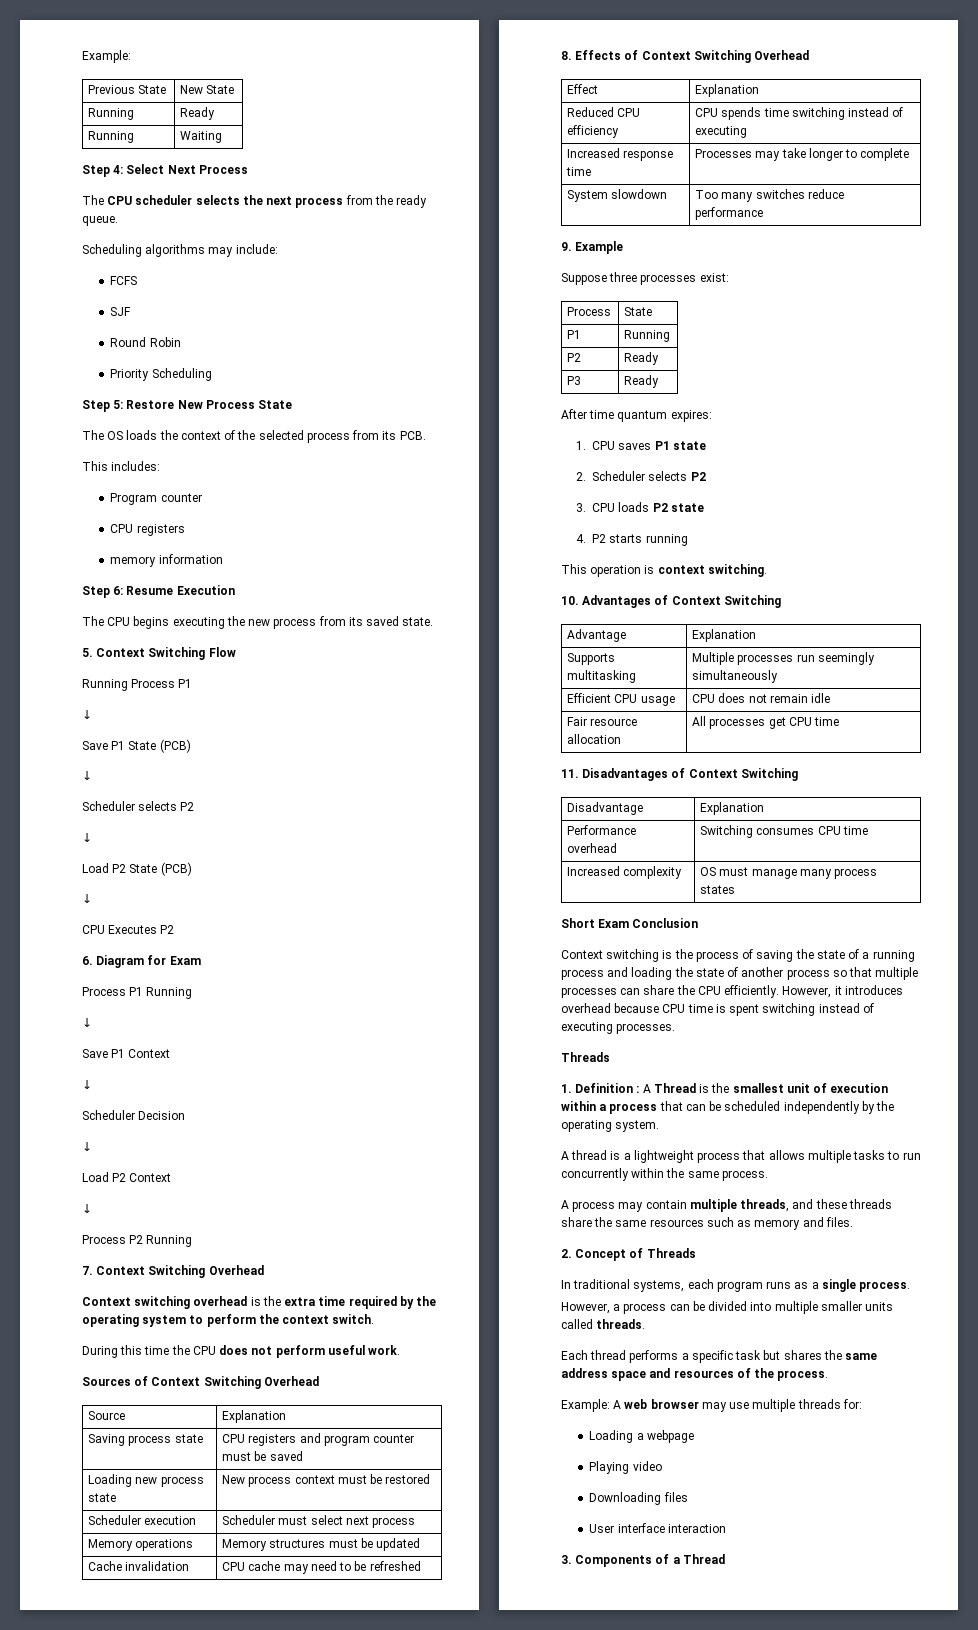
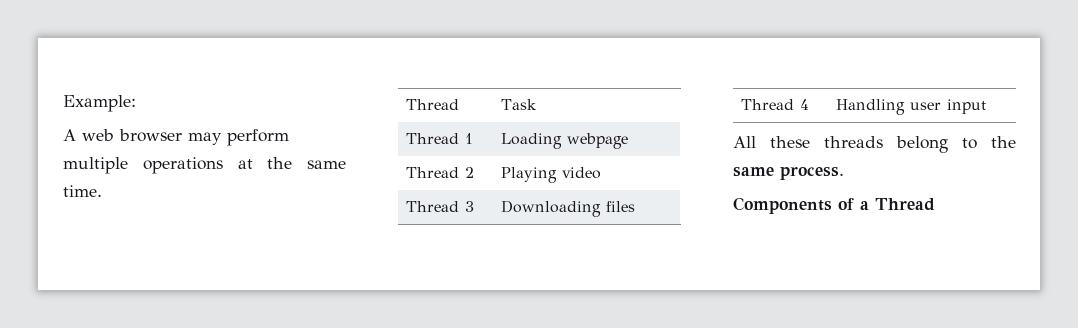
[82,50,131,63] [88,85,167,94] [180,85,235,94] [88,108,135,120] [180,107,216,120] [88,131,135,143] [180,131,223,143] [82,164,248,177] [82,195,428,208] [82,216,118,226] [82,244,278,257] [110,276,138,285] [110,307,132,316] [110,337,181,347] [110,368,212,381] [82,400,293,412] [82,430,426,443] [82,461,161,471] [110,493,202,505] [110,524,185,536] [110,554,223,567] [82,585,235,598] [82,616,434,629] [82,647,236,660] [82,679,193,691] [82,710,92,719] [82,739,191,753] [82,771,92,780] [82,801,195,811] [82,833,92,842] [82,862,192,876] [82,894,92,903] [82,925,175,934] [82,955,201,968] [82,987,193,999] [82,1018,92,1027] [82,1049,171,1058] [82,1080,92,1089] [82,1110,186,1120] [82,1142,92,1151] [82,1172,172,1182] [82,1204,92,1213] [82,1235,193,1247] [82,1265,264,1278] [82,1296,437,1309] [82,1314,375,1327] [82,1345,401,1358] [82,1376,319,1389] [88,1411,126,1420] [222,1410,287,1423] [88,1434,203,1446] [222,1433,415,1446] [222,1451,303,1461] [88,1474,204,1487] [88,1493,117,1502] [222,1474,431,1487] [88,1515,197,1525] [222,1515,416,1528] [88,1539,194,1551] [222,1538,421,1551] [88,1561,190,1571] [222,1561,421,1574] [561,50,810,63] [567,84,599,94] [695,84,760,97] [567,107,641,117] [567,125,620,138] [695,107,904,120] [695,126,748,138] [567,148,674,161] [566,167,592,176] [695,148,910,161] [567,189,668,202] [695,189,844,202] [695,207,764,220] [561,241,624,254] [561,272,729,285] [567,307,612,316] [624,307,653,316] [567,330,582,339] [624,330,671,342] [567,353,582,362] [624,352,660,365] [567,376,582,385] [624,375,660,388] [561,409,712,422] [576,441,706,450] [576,471,706,481] [576,502,704,512] [576,534,688,546] [561,564,767,577] [561,595,781,608] [567,629,627,642] [692,629,757,642] [567,653,616,665] [567,670,637,683] [692,652,875,665] [692,670,779,683] [567,693,675,706] [692,693,831,703] [567,717,638,726] [567,734,622,744] [692,716,840,729] [561,768,798,781] [567,802,644,815] [700,802,765,815] [567,825,637,835] [567,843,618,853] [700,825,868,838] [567,866,683,879] [700,867,878,879] [700,885,736,894] [561,918,699,928] [561,949,915,962] [561,967,919,980] [561,985,903,998] [561,1003,874,1016] [561,1022,676,1034] [561,1052,610,1062] [561,1083,889,1093] [561,1101,895,1114] [561,1120,660,1132] [561,1150,921,1163] [561,1168,768,1181] [561,1199,892,1212] [561,1217,853,1230] [561,1248,696,1261] [561,1279,911,1292] [561,1301,894,1314] [561,1319,646,1329] [561,1350,878,1363] [561,1368,829,1381] [561,1399,862,1412] [589,1430,694,1443] [589,1461,662,1474] [589,1492,688,1505] [589,1523,726,1533] [561,1555,572,1564] Example: // Previous State | New State // Running | Ready // Running | Waiting // Step 4: Select Next Process // The CPU scheduler selects the next process from the ready queue. // Scheduling algorithms may include: // FCFS // SJF // Round Robin // Priority Scheduling // Step 5: Restore New Process State // The OS loads the context of the selected process from its PCB. // This includes: // Program counter // CPU registers // memory information // Step 6: Resume Execution // The CPU begins executing the new process from its saved state. // 5. Context Switching Flow // Running Process P1 // ↓ // Save P1 State (PCB) // ↓ // Scheduler selects P2 // ↓ // Load P2 State (PCB) // ↓ // CPU Executes P2 // 6. Diagram for Exam // Process P1 Running // ↓ // Save P1 Context // ↓ // Scheduler Decision // ↓ // Load P2 Context // ↓ // Process P2 Running // 7. Context Switching Overhead // Context switching overhead is the extra time required by the operating system to perform the context switch. // During this time the CPU does not perform useful work. // Sources of Context Switching Overhead // Source | Explanation // Saving process state | CPU registers and program counter must be saved // Loading new process state | New process context must be restored // Scheduler execution | Scheduler must select next process // Memory operations | Memory structures must be updated // Cache invalidation | CPU cache may need to be refreshed // 8. Effects of Context Switching Overhead // Effect | Explanation // Reduced CPU efficiency | CPU spends time switching instead of executing // Increased response time | Processes may take longer to complete // System slowdown | Too many switches reduce performance // 9. Example // Suppose three processes exist: // Process | State // P1 | Running // P2 | Ready // P3 | Ready // After time quantum expires: // 1. CPU saves P1 state // 2. Scheduler selects P2 // 3. CPU loads P2 state // 4. P2 starts running // This operation is context switching. // 10. Advantages of Context Switching // Advantage | Explanation // Supports multitasking | Multiple processes run seemingly simultaneously // Efficient CPU usage | CPU does not remain idle // Fair resource allocation | All processes get CPU time // 11. Disadvantages of Context Switching // Disadvantage | Explanation // Performance overhead | Switching consumes CPU time // Increased complexity | OS must manage many process states // Short Exam Conclusion // Context switching is the process of saving the state of a running process and loading the state of another process so that multiple processes can share the CPU efficiently. However, it introduces overhead because CPU time is spent switching instead of executing processes. // Threads // 1. Definition : A Thread is the smallest unit of execution within a process that can be scheduled independently by the operating system. // A thread is a lightweight process that allows multiple tasks to run concurrently within the same process. // A process may contain multiple threads, and these threads share the same resources such as memory and files. // 2. Concept of Threads // In traditional systems, each program runs as a single process. // However, a process can be divided into multiple smaller units called threads. // Each thread performs a specific task but shares the same address space and resources of the process. // Example: A web browser may use multiple threads for: // Loading a webpage // Playing video // Downloading files // User interface interaction // 3. -> [63,95,136,112] [63,129,289,146] [63,157,346,174] [63,185,102,197] [406,99,460,110] [501,99,538,110] [406,133,474,144] [501,133,629,149] [406,167,475,178] [501,167,602,183] [406,201,475,212] [501,200,636,217] [741,99,810,110] [836,99,987,115] [733,136,1016,153] [733,166,844,180] Example: // A web browser may perform multiple operations at the same time. // Thread | Task // Thread 1 | Loading webpage // Thread 2 | Playing video // Thread 3 | Downloading files // Thread 4 | Handling user input // All these threads belong to the same process. //

